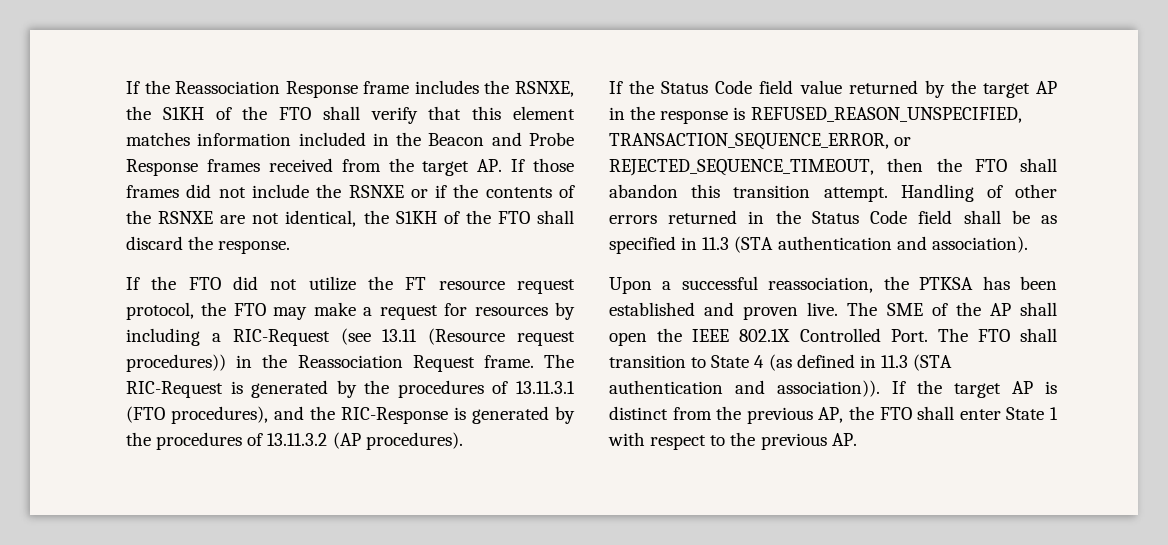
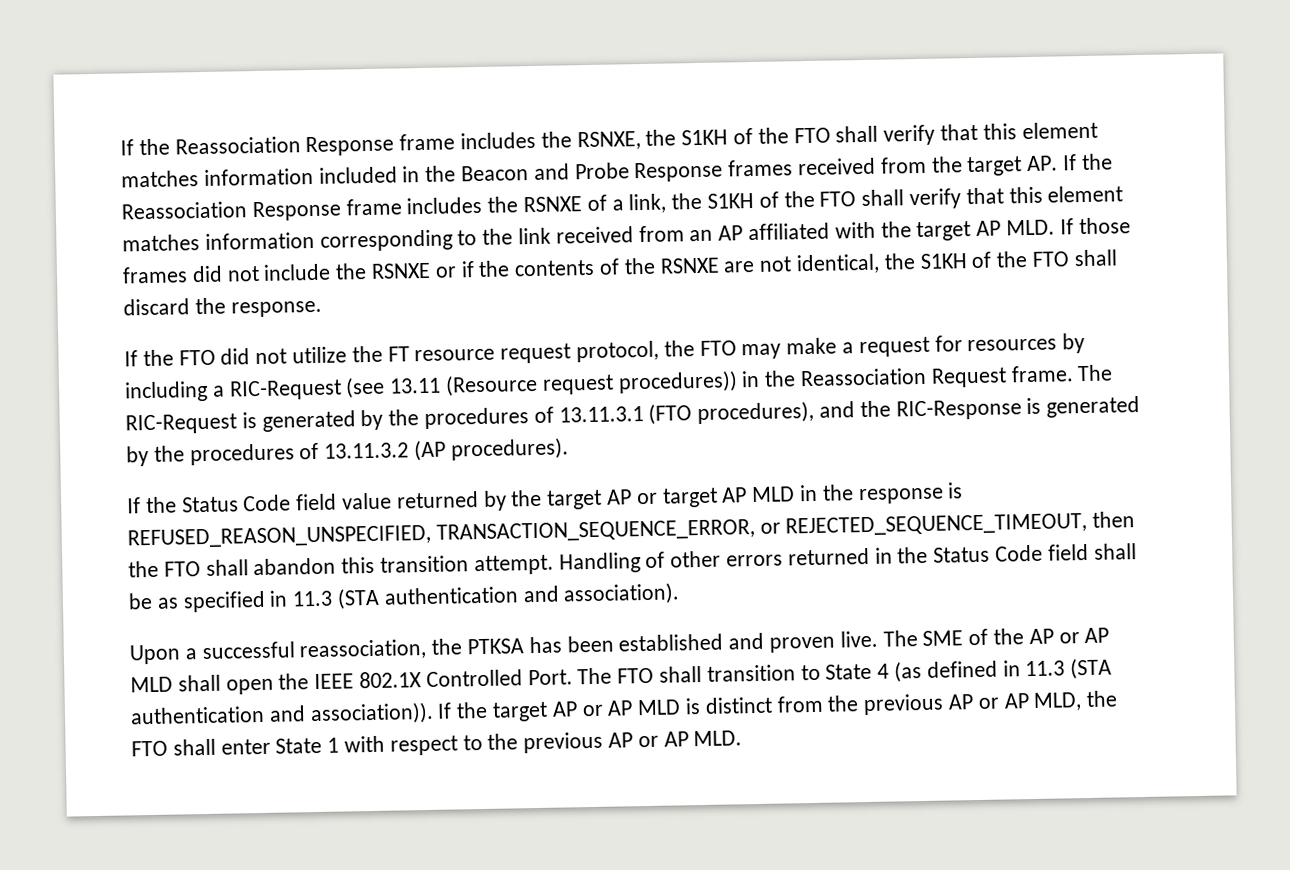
(526, 165) none -> [1080,153,1113,171] [121,185,1124,222] [122,218,1074,252] the Reassociation Response frame includes the RSNXE of a link, the S1KH of the FTO shall verify that this element matches information corresponding to the link received from an AP affiliated with the target AP MLD. If
(1057, 87) none -> [636,486,796,508] or target AP MLD
(1011, 309) none -> [1058,627,1110,644] [130,676,173,693] or AP MLD
(1033, 387) none -> [581,699,682,717] or AP MLD
[818,407,844,423] AP, -> [948,692,1083,711] AP or AP MLD,
[831,433,857,446] AP. -> [608,730,743,748] AP or AP MLD.

